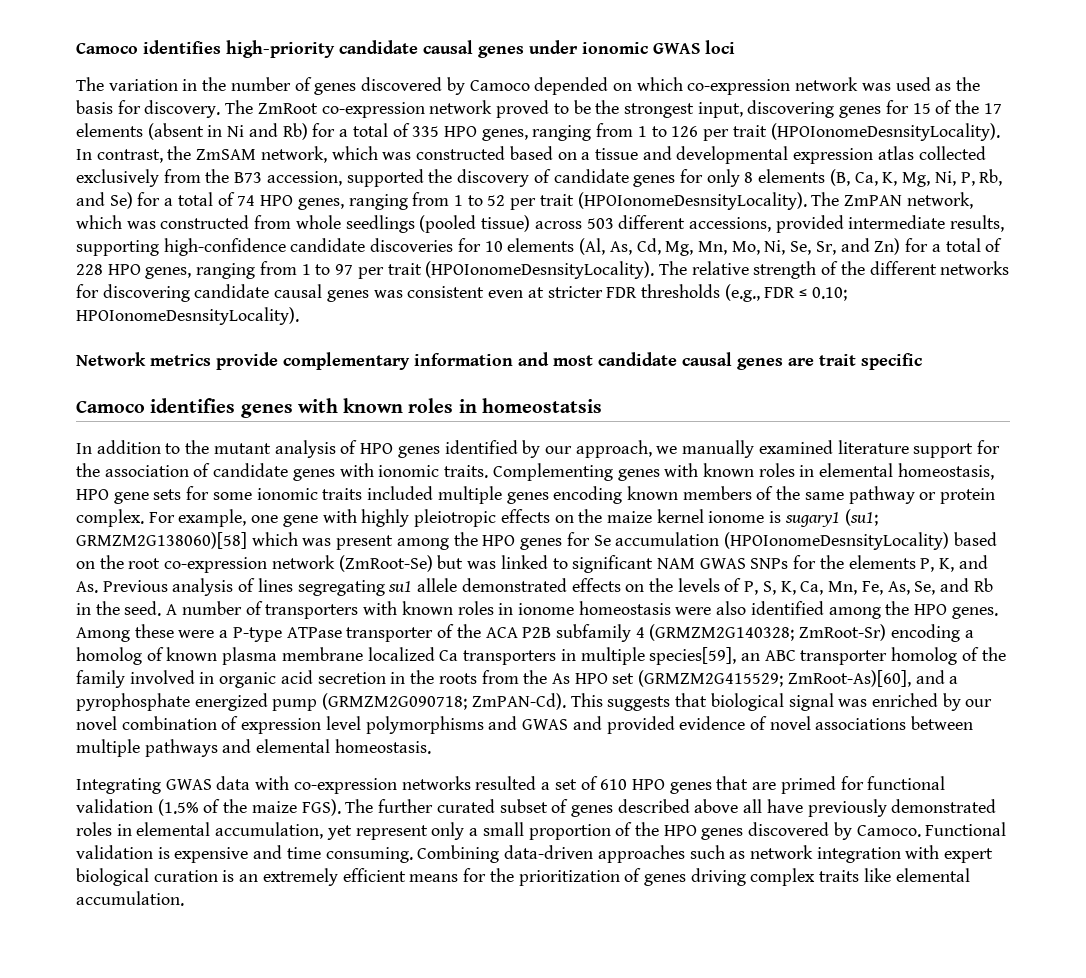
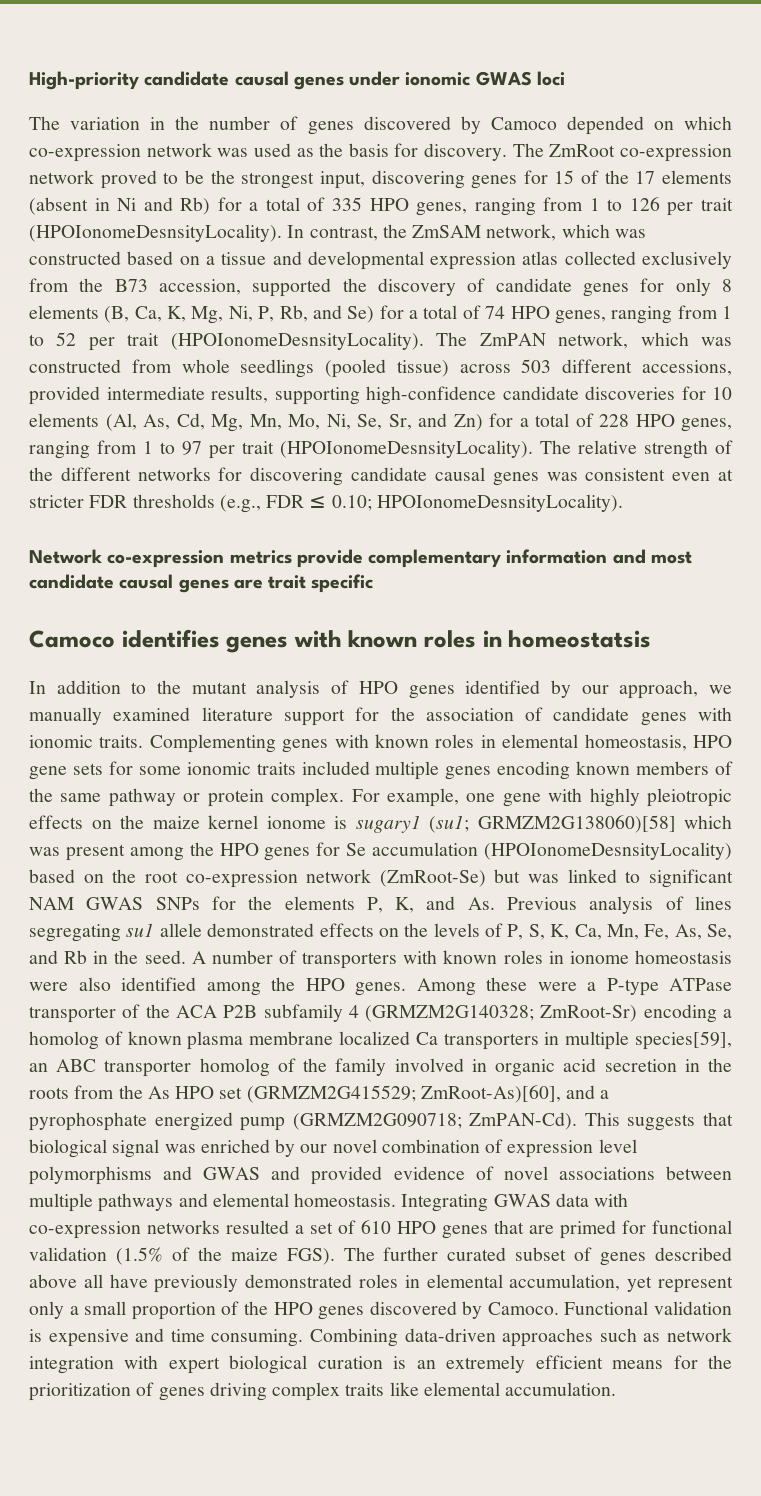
[76,40,335,58] Camoco identifies high-priority -> [29,71,139,90] High-priority
(146, 359) none -> [107,550,225,568] co-expression
(431, 746) // -> (397, 1200) none

